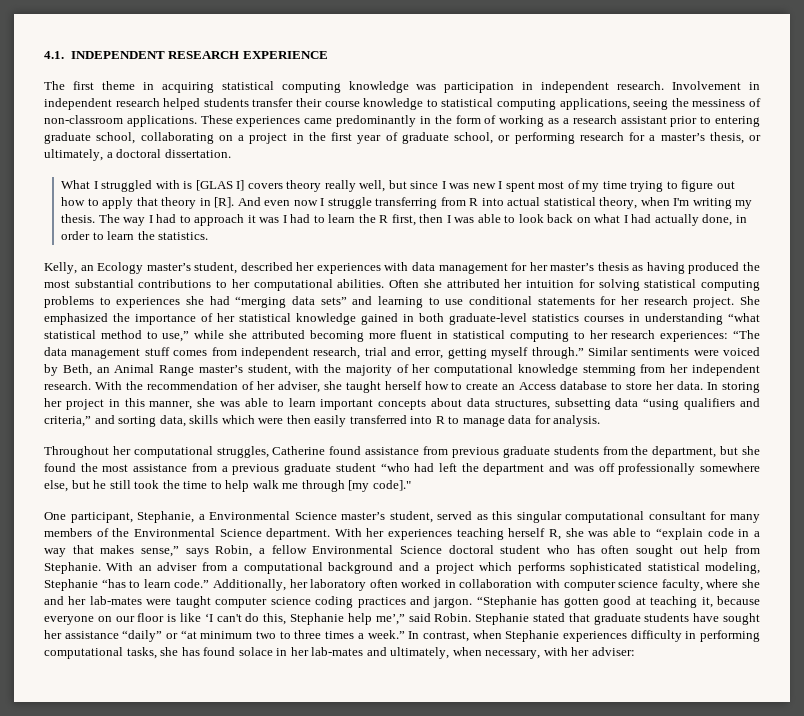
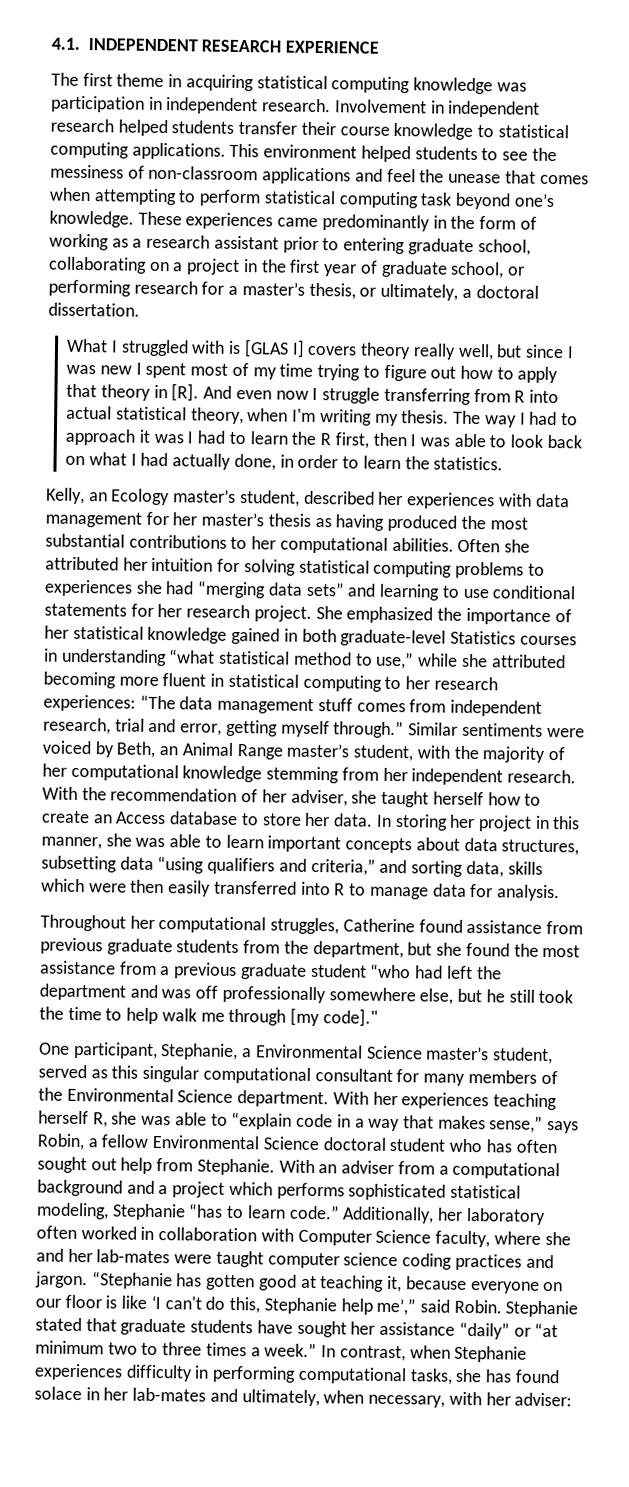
[559,98,762,110] [44,115,197,127] applications, seeing the messiness of non-classroom applications. -> [131,142,557,163] [50,164,589,185] [49,187,555,210] [49,210,134,228] applications. This environment helped students to see the messiness of non-classroom applications and feel the unease that comes when attempting to perform statistical computing task beyond one’s knowledge.
[532,314,579,322] statistics -> [450,630,517,645] Statistics
[563,580,659,591] computer science -> [297,1229,432,1246] Computer Science

